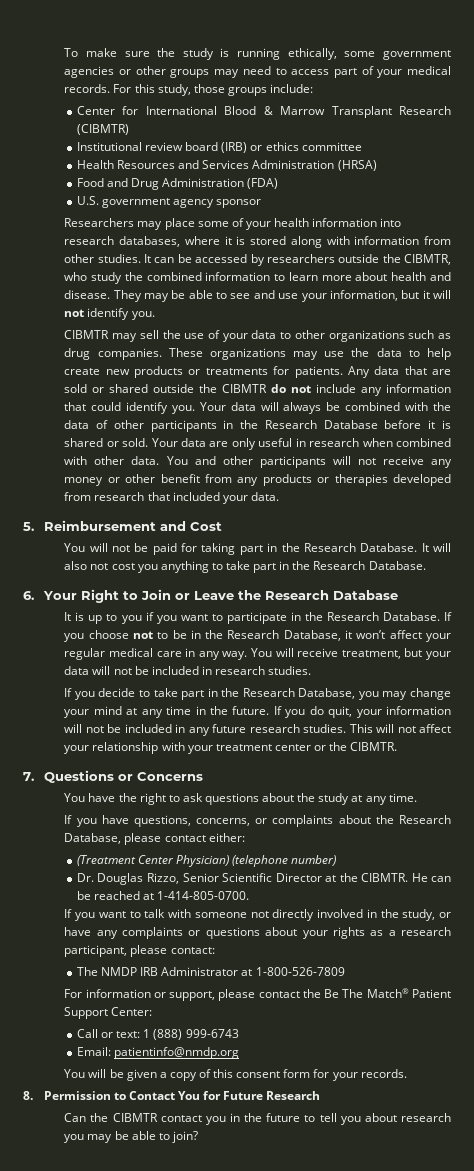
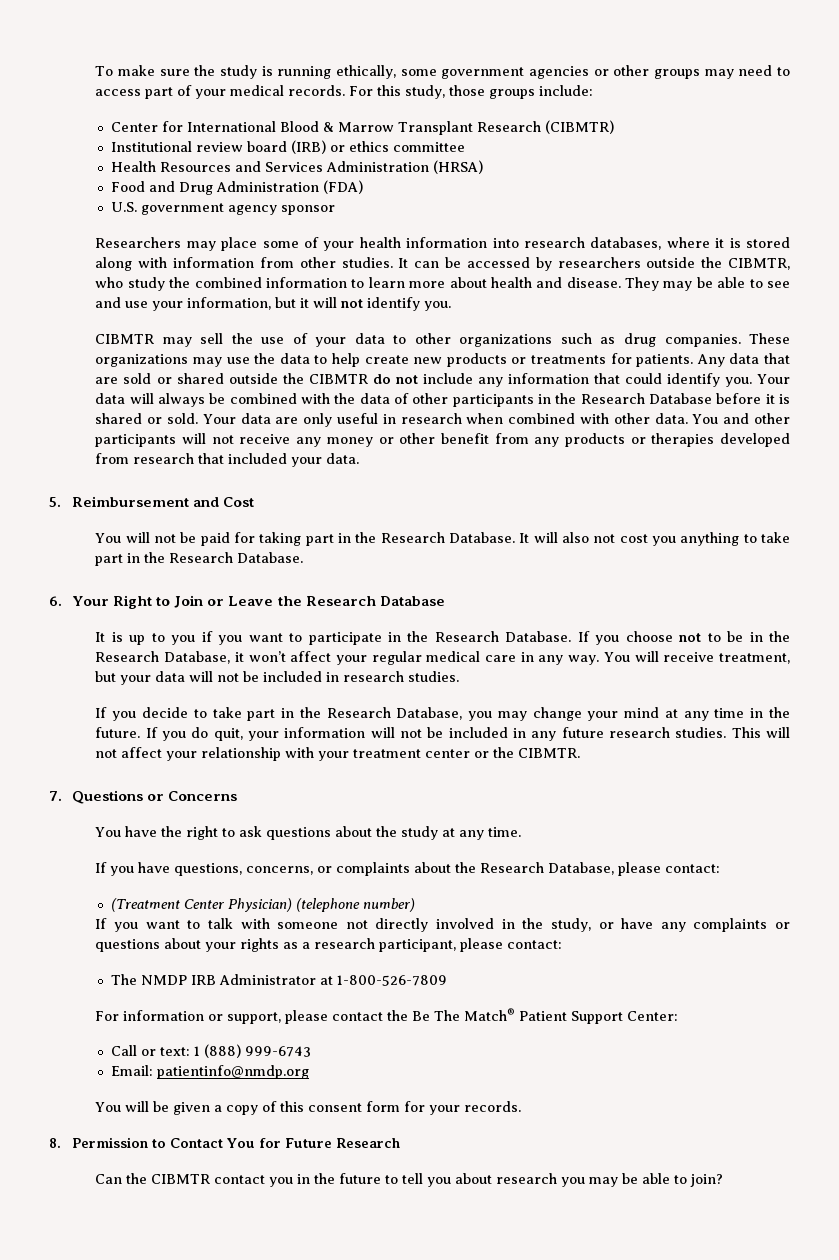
[164,833,245,842] contact either: -> [665,864,721,873] contact:
[76,873,452,885] [76,891,250,900] // Dr. Douglas Rizzo, Senior Scientific Director at the CIBMTR. He can be reached at 1-414-805-0700. -> (416, 905) none

